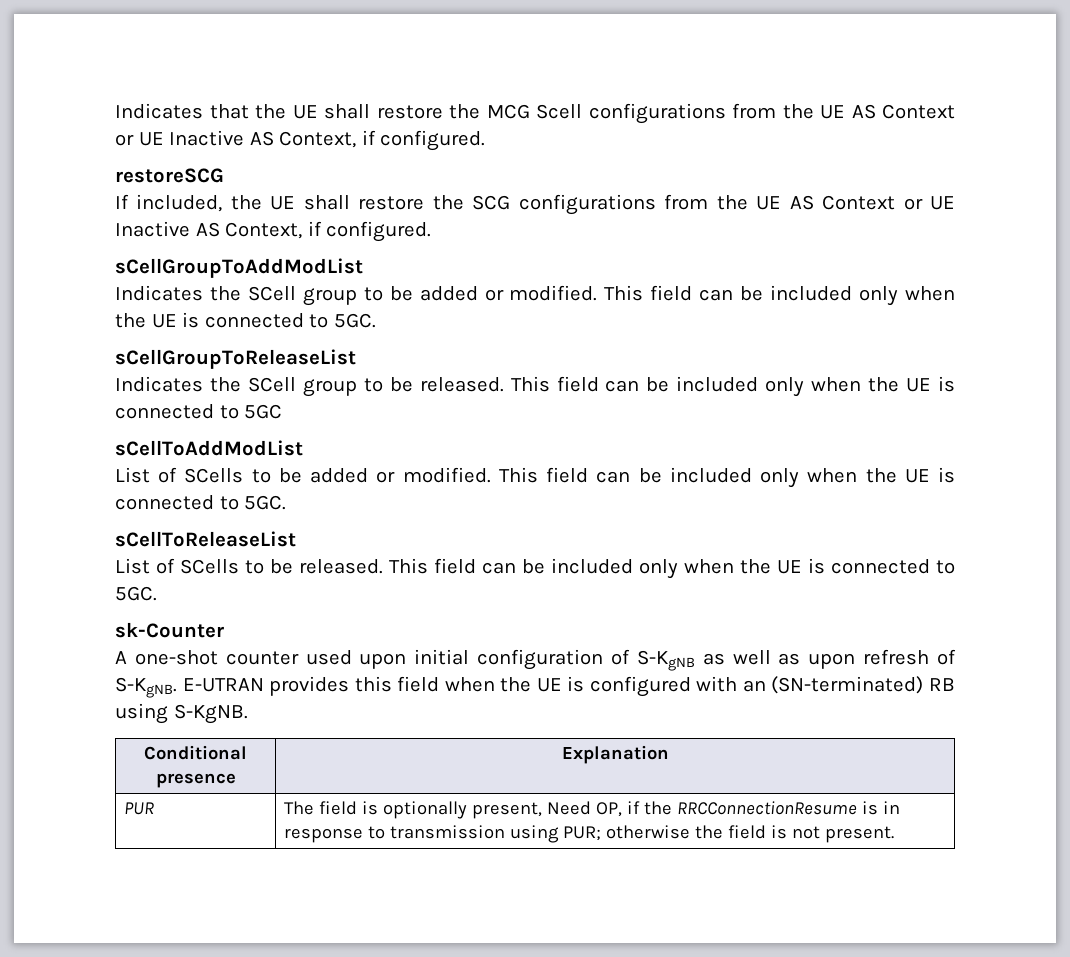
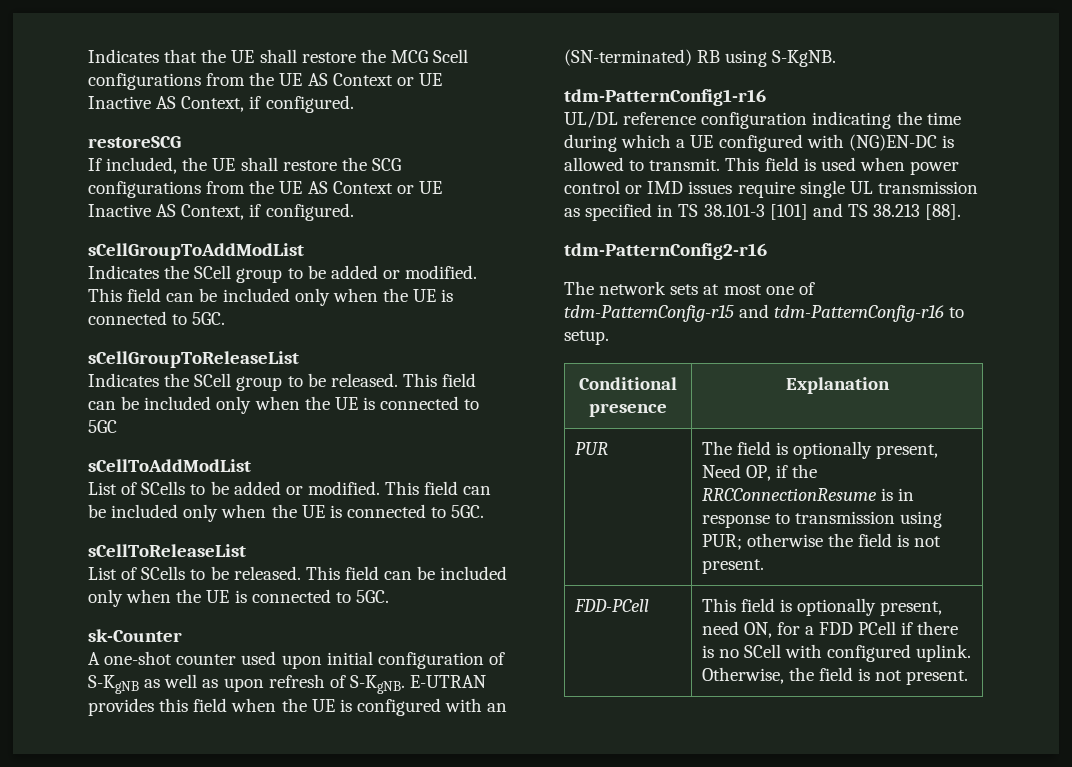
(248, 714) none -> [564,89,766,106] [564,111,961,129] [564,134,954,152] [564,157,960,175] [564,180,978,198] [564,203,962,221] [564,243,767,260] [564,281,815,295] [564,304,965,322] [564,330,609,345] // tdm-PatternConfig1-r16 // UL/DL reference configuration indicating the time during which a UE configured with (NG)EN-DC is allowed to transmit. This field is used when power control or IMD issues require single UL transmission as specified in TS 38.101-3 [101] and TS 38.213 [88]. // tdm-PatternConfig2-r16 // The network sets at most one of tdm-PatternConfig-r15 and tdm-PatternConfig-r16 to setup.
(895, 834) none -> [573,599,649,612] [701,598,943,616] [701,621,959,638] [701,644,972,662] [701,667,969,685] // FDD-PCell | This field is optionally present, need ON, for a FDD PCell if there is no SCell with configured uplink. Otherwise, the field is not present.

